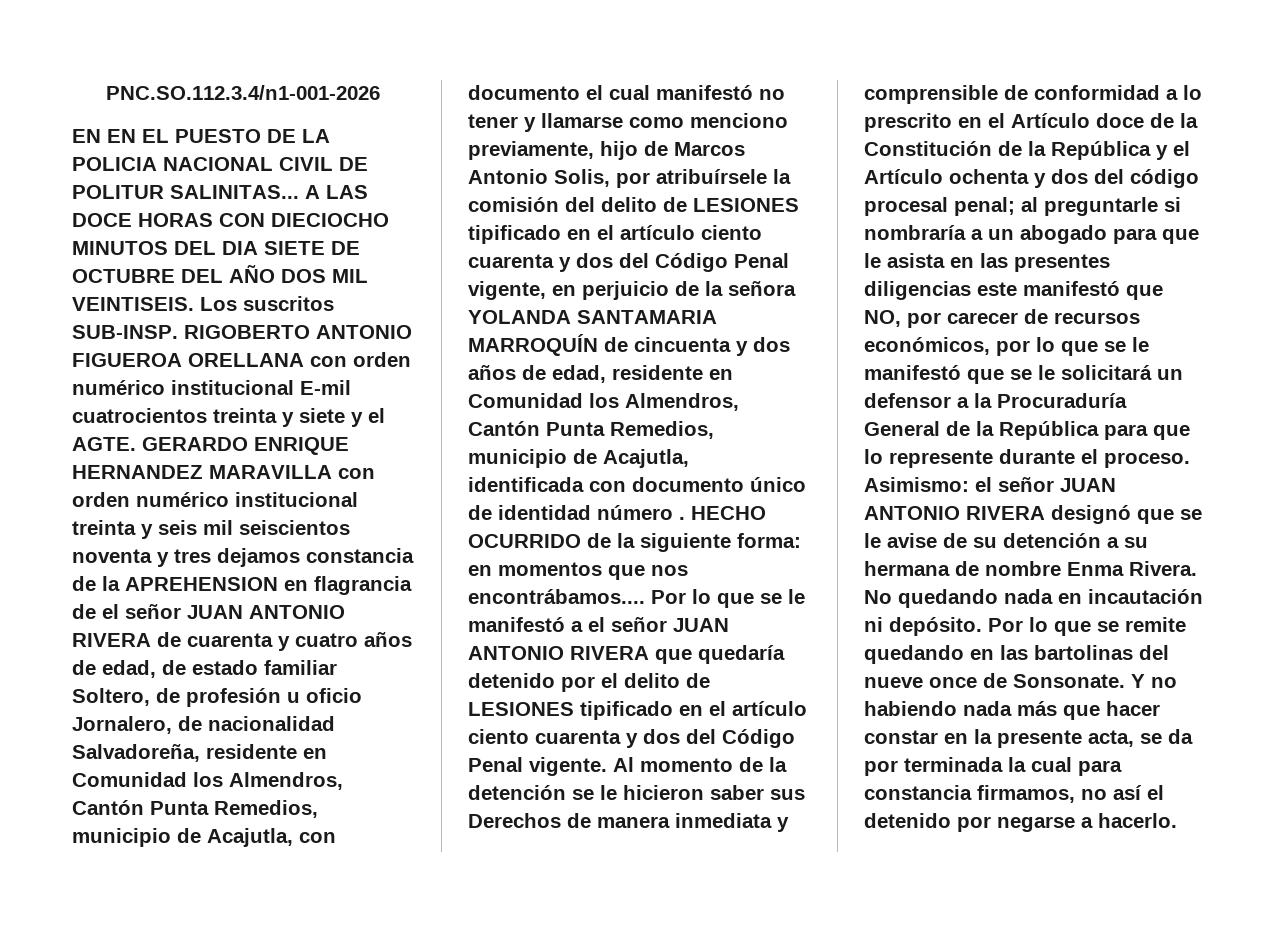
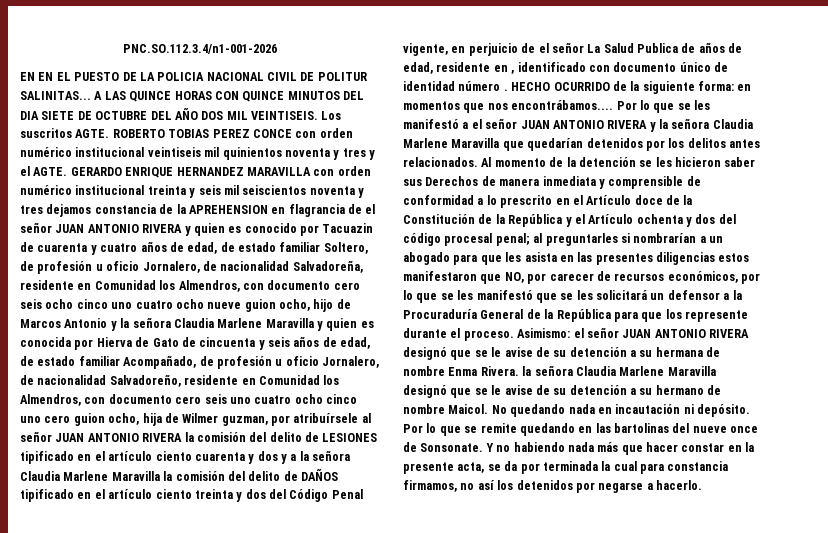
[72,213,132,227] DOCE -> [129,91,172,102] QUINCE
[271,213,389,227] DIECIOCHO -> [242,91,285,102] QUINCE
[72,325,412,339] [72,352,411,367] [72,380,351,395] [72,408,345,427] SUB-INSP. RIGOBERTO ANTONIO FIGUEROA ORELLANA con orden numérico institucional E-mil cuatrocientos treinta y siete -> [75,128,353,138] [20,147,366,160] AGTE. ROBERTO TOBIAS PEREZ CONCE con orden numérico institucional veintiseis mil quinientos noventa y tres
(151, 640) none -> [184,223,374,236] y quien es conocido por Tacuazin
[72,800,318,818] [72,828,336,847] [468,85,785,100] [468,113,788,132] [468,141,745,160] [468,169,767,188] Cantón Punta Remedios, municipio de Acajutla, con documento el cual manifestó no tener y llamarse como menciono previamente, hijo de Marcos Antonio Solis, por atribuírsele -> [242,280,360,290] [20,299,351,312] [20,317,374,331] [20,336,371,350] [20,355,379,369] [20,374,340,387] [20,394,357,406] [20,413,371,426] [20,431,183,442] con documento cero seis ocho cinco uno cuatro ocho nueve guion ocho, hijo de Marcos Antonio y la señora Claudia Marlene Maravilla y quien es conocida por Hierva de Gato de cincuenta y seis años de edad, de estado familiar Acompañado, de profesión u oficio Jornalero, de nacionalidad Salvadoreño, residente en Comunidad los Almendros, con documento cero seis uno cuatro ocho cinco uno cero guion ocho, hija de Wilmer guzman, por atribuírsele al señor JUAN ANTONIO RIVERA
(613, 260) none -> [281,450,351,464] [20,468,338,481] [20,489,266,502] y a la señora Claudia Marlene Maravilla la comisión del delito de DAÑOS tipificado en el artículo ciento treinta y dos
[705,281,796,296] [468,310,717,324] [468,334,790,356] la señora YOLANDA SANTAMARIA MARROQUÍN de cincuenta y dos -> [538,42,696,53] el señor La Salud Publica de
[468,393,739,411] [468,421,714,439] [468,449,689,468] [468,477,584,492] Comunidad los Almendros, Cantón Punta Remedios, municipio de Acajutla, identificada -> [511,62,586,74] , identificado
[788,589,805,604] le -> [694,100,710,110] les
[655,645,785,664] [468,673,710,692] [468,701,807,720] [468,729,795,748] [468,757,607,776] que quedaría detenido por el delito de LESIONES tipificado en el artículo ciento cuarenta y dos del Código Penal vigente. -> [649,118,753,132] [403,138,760,151] [403,157,478,167] y la señora Claudia Marlene Maravilla que quedarían detenidos por los delitos antes relacionados.
[600,785,617,800] le -> [655,157,672,167] les
[1044,197,1181,216] [864,225,966,240] preguntarle si nombraría -> [545,233,697,246] preguntarles si nombrarían
[864,253,881,268] le -> [505,252,522,262] les
[977,281,1120,296] este manifestó -> [718,253,750,262] [403,271,477,281] estos manifestaron
[1132,337,1149,352] le -> [457,290,474,300] les
[1038,365,1055,380] le -> [576,290,593,300] les
[864,449,883,464] lo -> [665,309,682,319] los
(1197, 568) none -> [522,365,716,376] [403,385,722,398] [403,404,489,414] la señora Claudia Marlene Maravilla designó que se le avise de su detención a su hermano de nombre Maicol.
[1147,785,1164,800] [864,813,951,828] el detenido -> [497,480,573,490] los detenidos

